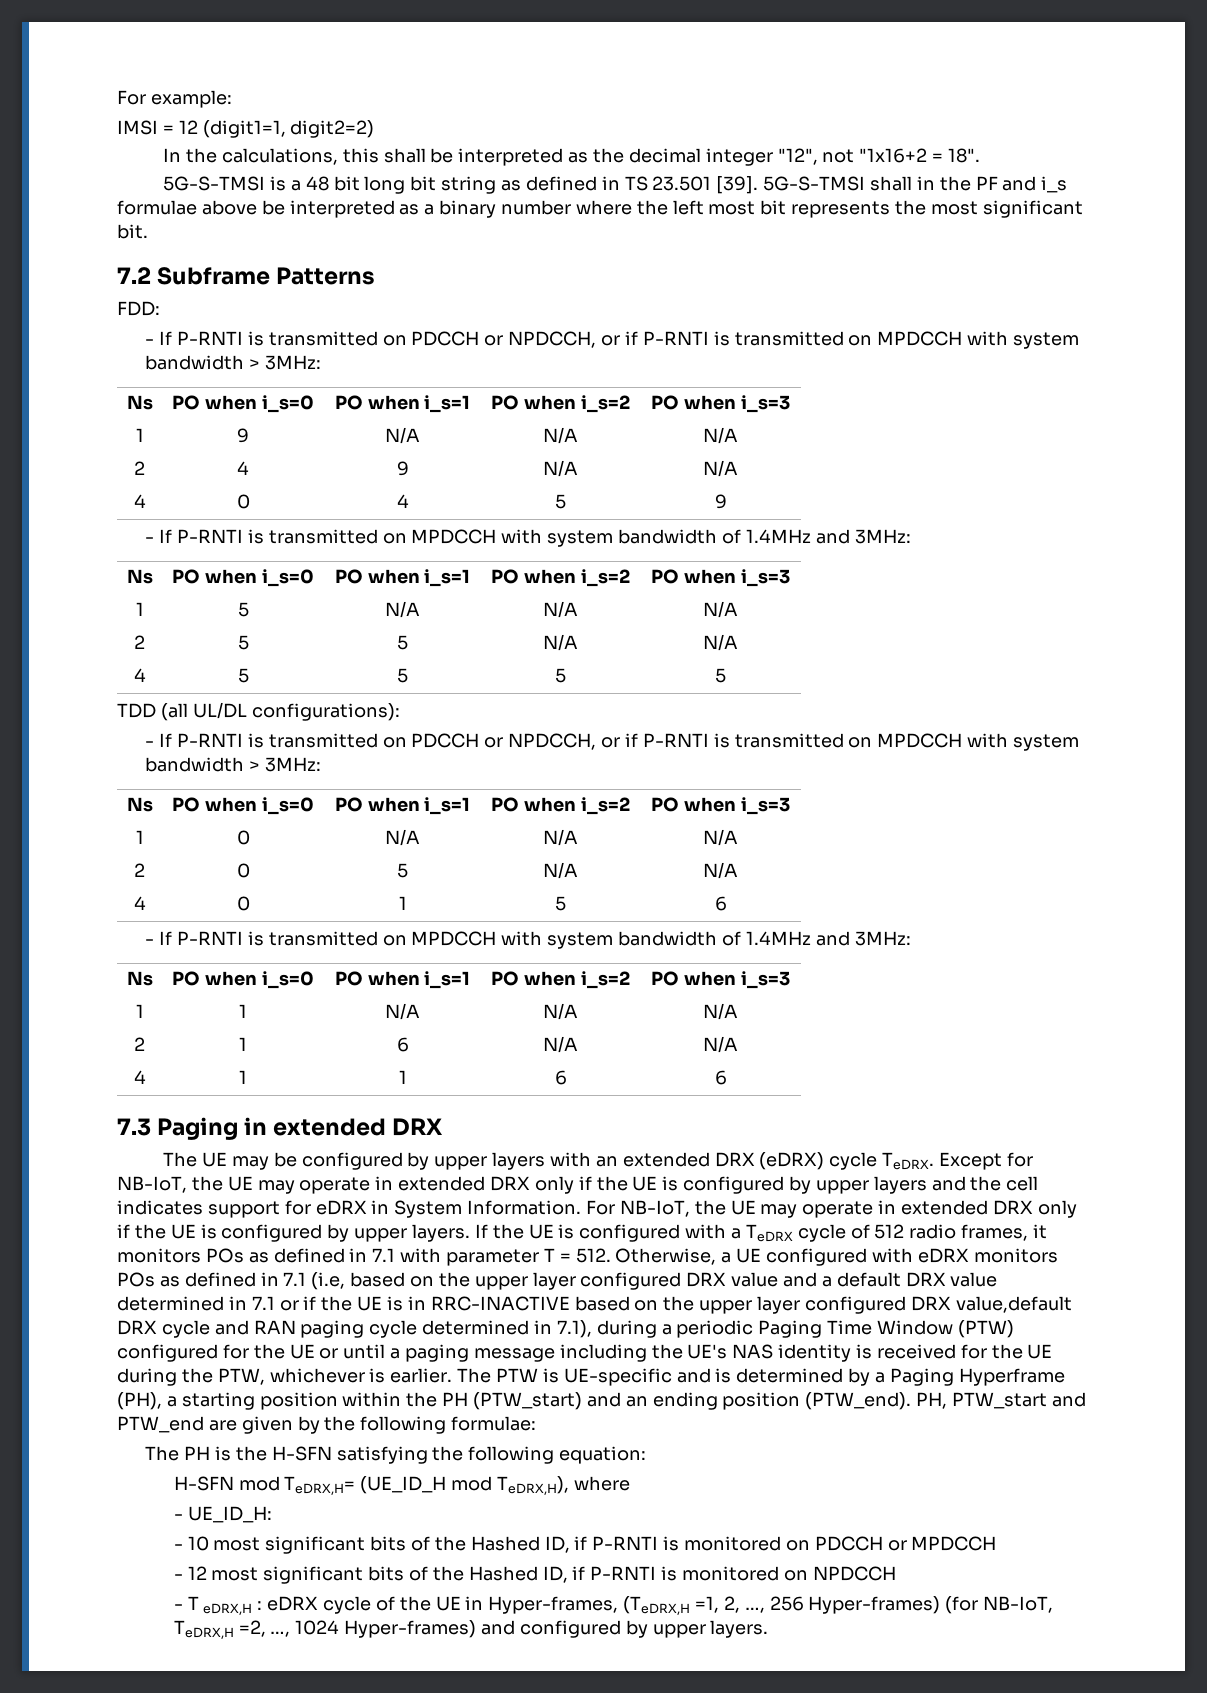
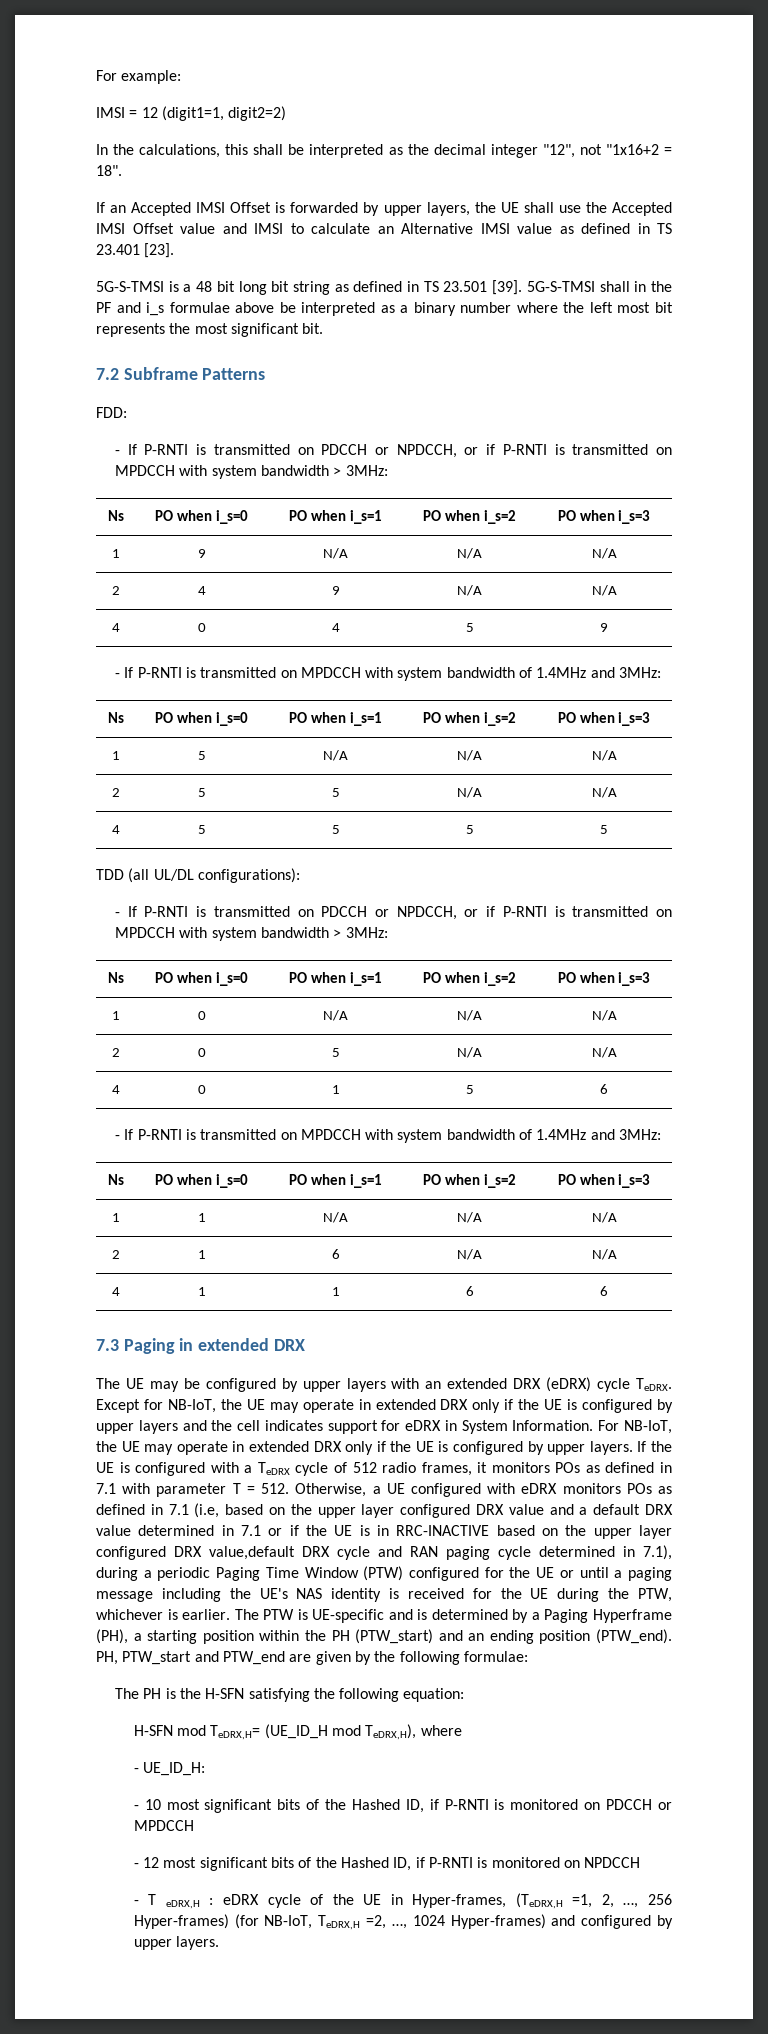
(980, 155) none -> [96,202,672,216] [96,223,672,234] [96,243,175,258] // If an Accepted IMSI Offset is forwarded by upper layers, the UE shall use the Accepted IMSI Offset value and IMSI to calculate an Alternative IMSI value as defined in TS 23.401 [23].

